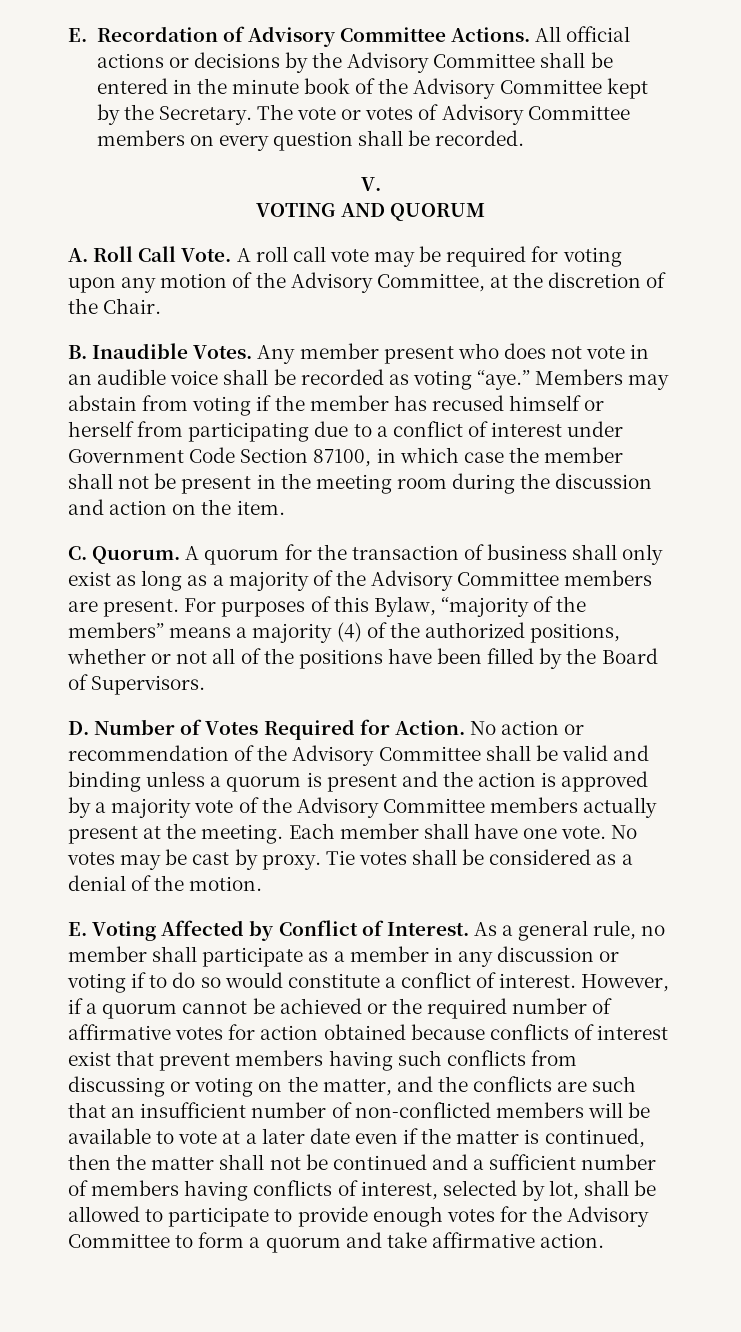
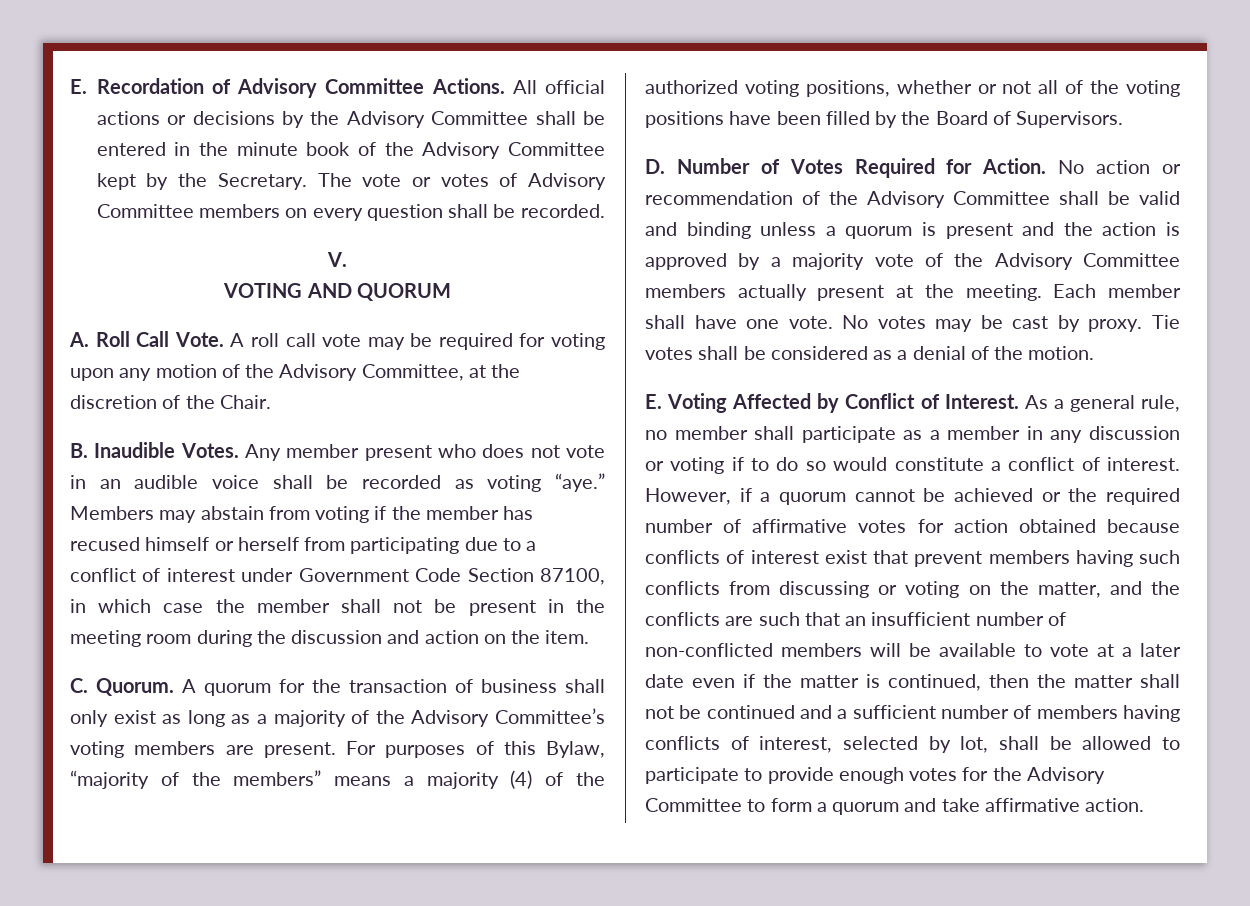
[457,571,560,586] Committee -> [495,708,606,724] [70,741,124,758] Committee’s voting
(525, 630) none -> [744,80,799,97] voting
(294, 656) none -> [1126,80,1180,97] voting

